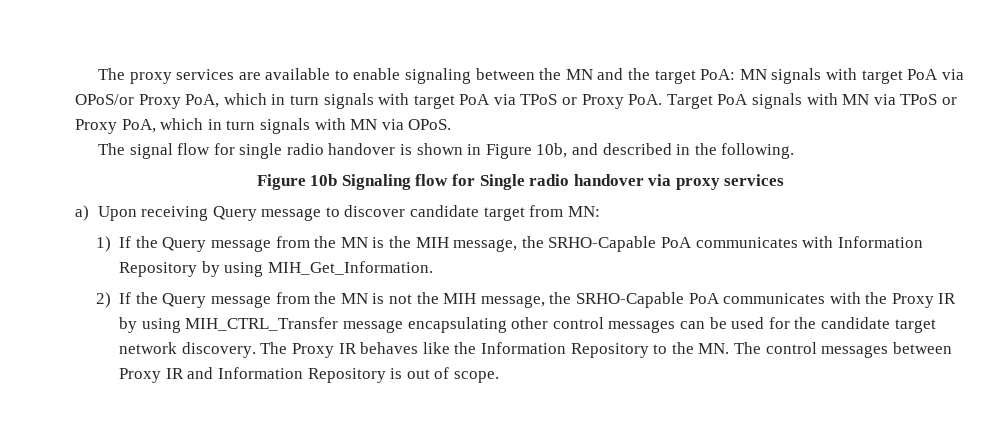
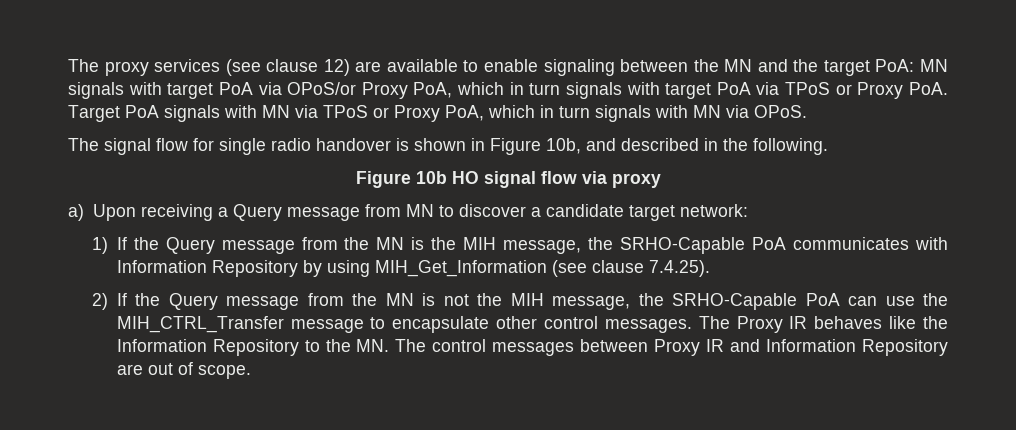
(235, 74) none -> [225,59,350,76] (see clause 12)
[341,174,644,190] Signaling flow for Single radio handover -> [451,171,577,188] HO signal flow
[724,174,785,186] services -> (661, 180) none
[212,206,322,221] Query message -> [217,204,434,221] a Query message from MN
[410,205,600,221] candidate target from MN: -> [530,204,748,221] a candidate target network:
[268,261,434,275] MIH_Get_Information. -> [374,260,710,277] MIH_Get_Information (see clause 7.4.25).
[723,292,957,308] [119,317,936,333] [119,342,256,358] communicates with the Proxy IR by using MIH_CTRL_Transfer message encapsulating other control messages can be used for the candidate target network discovery. -> [848,293,948,306] [116,316,692,333] can use the MIH_CTRL_Transfer message to encapsulate other control messages.
[390,368,403,379] is -> [116,364,143,375] are

